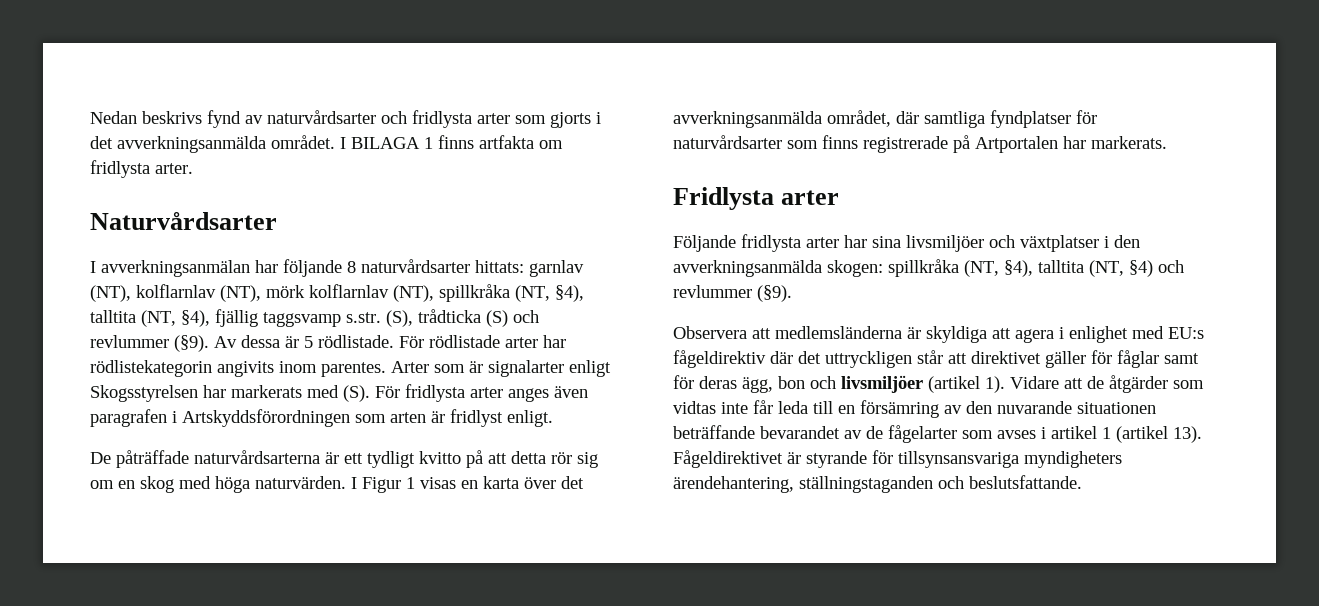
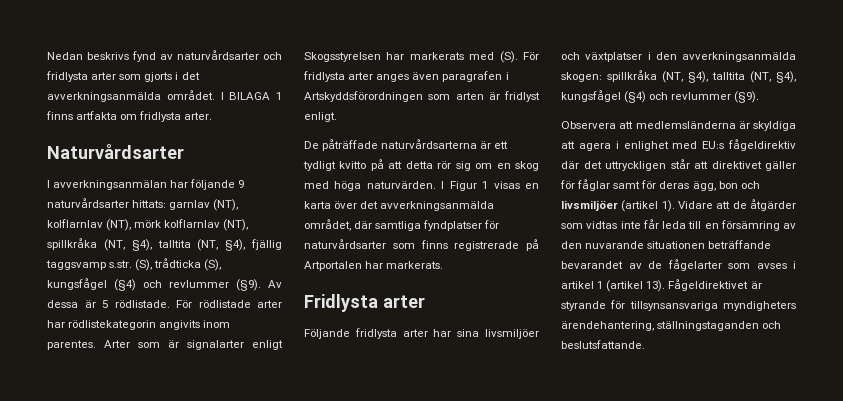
[347,261,356,273] 8 -> [238,180,245,188] 9
[486,310,508,327] (S) -> [204,259,222,271] [47,278,136,291] (S), kungsfågel (§4)
[1129,260,1153,277] §4) -> [776,71,796,83] [561,90,647,103] §4), kungsfågel (§4)

